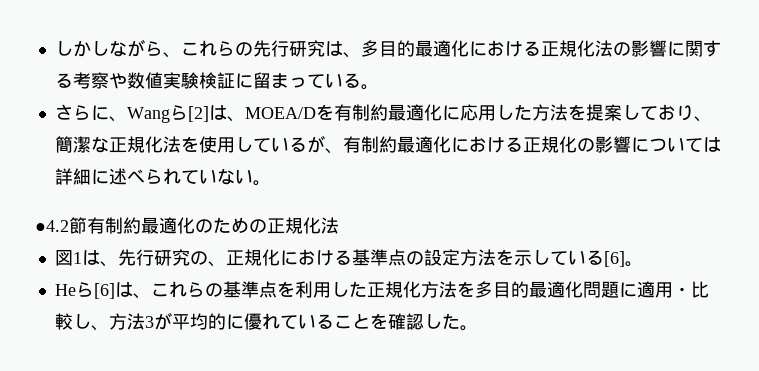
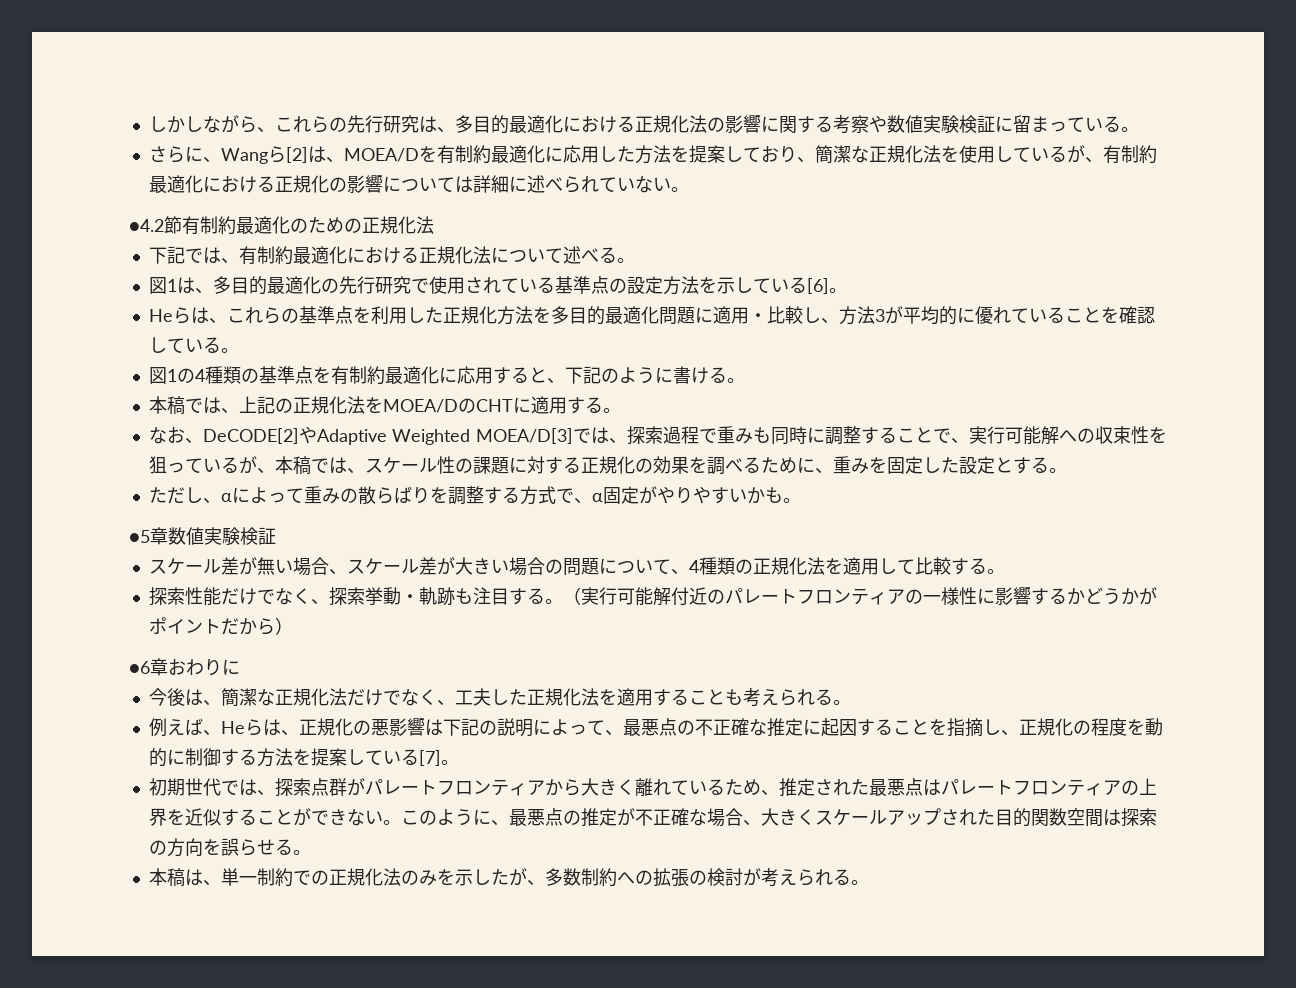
[54,249,334,267] 図1は、先行研究の、正規化におけ -> [148,246,635,265] [148,276,537,295] 下記では、有制約最適化における正規化法について述べる。 // 図1は、多目的最適化の先行研究で使用されてい
[93,283,115,299] [6] -> (191, 315) none
[441,313,460,329] た -> [166,337,239,353] [148,366,745,385] [148,396,621,415] [148,426,1167,445] [148,456,1067,475] [148,486,801,505] [129,527,276,546] [148,557,1005,576] [148,587,1157,606] [148,617,293,635] [129,658,240,676] [148,688,851,707] [148,718,1163,737] [148,748,459,767] [148,778,1157,797] [148,808,1157,827] [148,838,311,857] [148,868,851,887] ている。 // 図1の4種類の基準点を有制約最適化に応用すると、下記のように書ける。 // 本稿では、上記の正規化法をMOEA/DのCHTに適用する。 // なお、DeCODE[2]やAdaptive Weighted MOEA/D[3]では、探索過程で重みも同時に調整することで、実行可能解への収束性を狙っているが、本稿では、スケール性の課題に対する正規化の効果を調べるために、重みを固定した設定とする。 // ただし、αによって重みの散らばりを調整する方式で、α固定がやりやすいかも。 // ●5章数値実験検証 // スケール差が無い場合、スケール差が大きい場合の問題について、4種類の正規化法を適用して比較する。 // 探索性能だけでなく、探索挙動・軌跡も注目する。（実行可能解付近のパレートフロンティアの一様性に影響するかどうかがポイントだから） // ●6章おわりに // 今後は、簡潔な正規化法だけでなく、工夫した正規化法を適用することも考えられる。 // 例えば、Heらは、正規化の悪影響は下記の説明によって、最悪点の不正確な推定に起因することを指摘し、正規化の程度を動的に制御する方法を提案している[7]。 // 初期世代では、探索点群がパレートフロンティアから大きく離れているため、推定された最悪点はパレートフロンティアの上界を近似することができない。このように、最悪点の推定が不正確な場合、大きくスケールアップされた目的関数空間は探索の方向を誤らせる。 // 本稿は、単一制約での正規化法のみを示したが、多数制約への拡張の検討が考えられる

